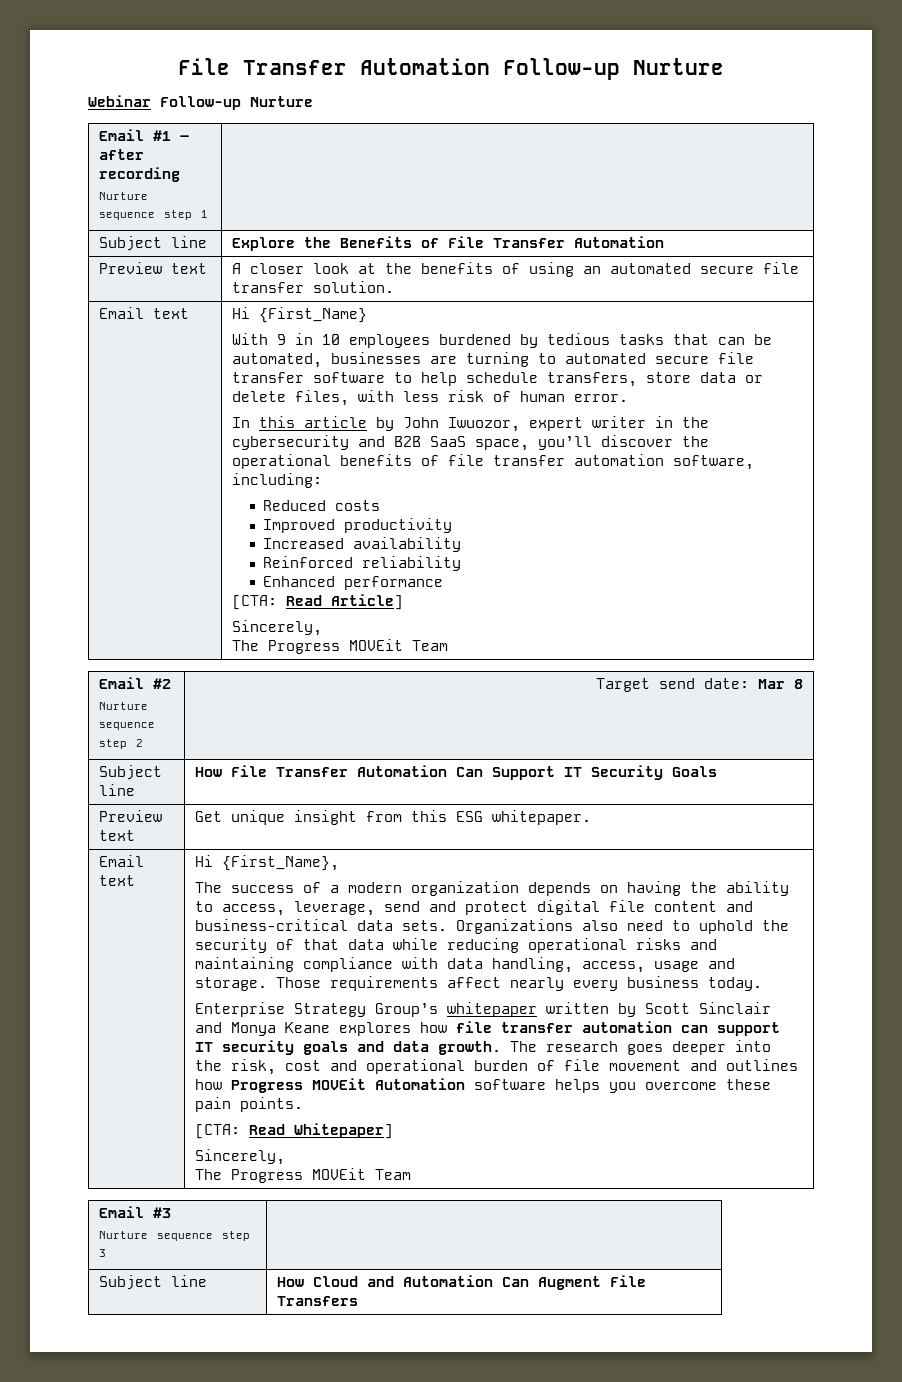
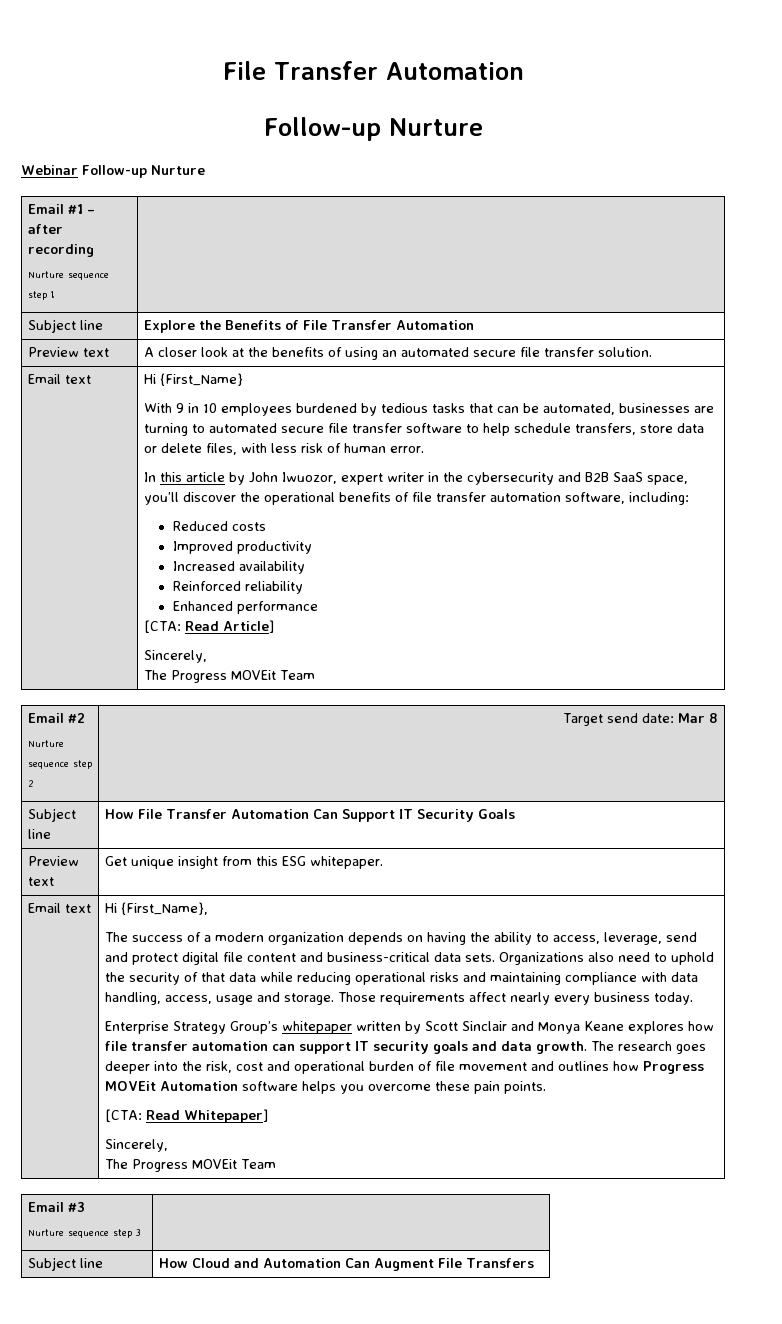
[178,58,490,75] File Transfer Automation -> [222,61,524,80] File Transfer Automation //

